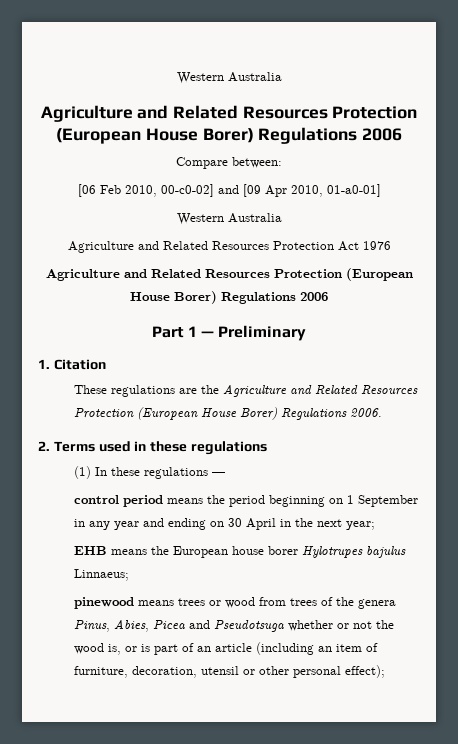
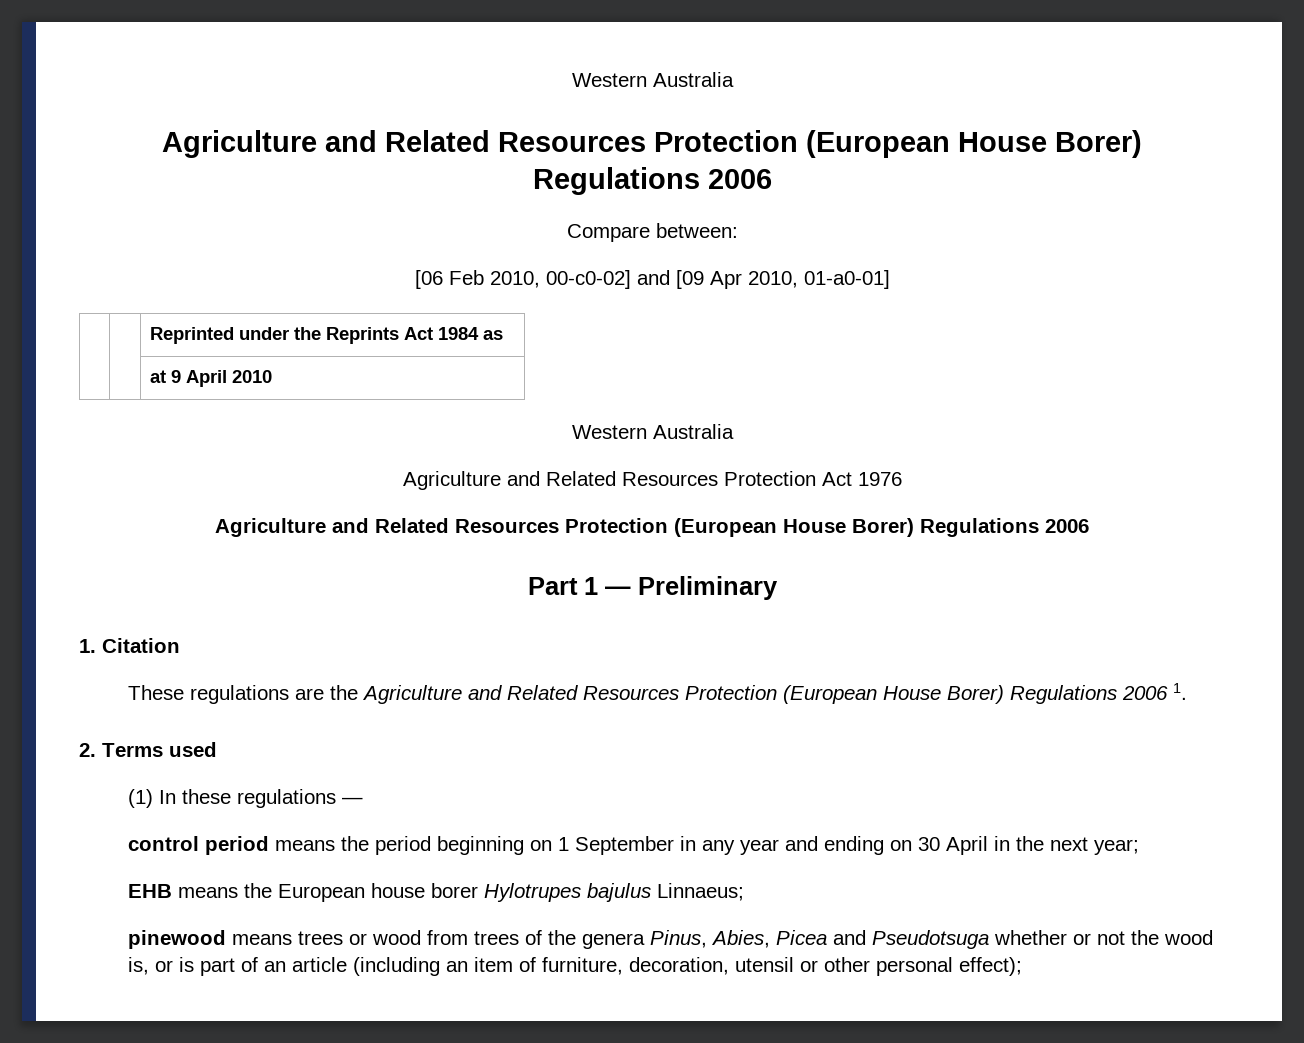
(381, 190) none -> [150,327,504,344] [150,370,273,387] // | | Reprinted under the Reprints Act 1984 as // | | at 9 April 2010
[350,408,383,417] 2006. -> [1121,683,1187,700] 2006 1.
[134,441,267,455] in these regulations -> (217, 749) none

